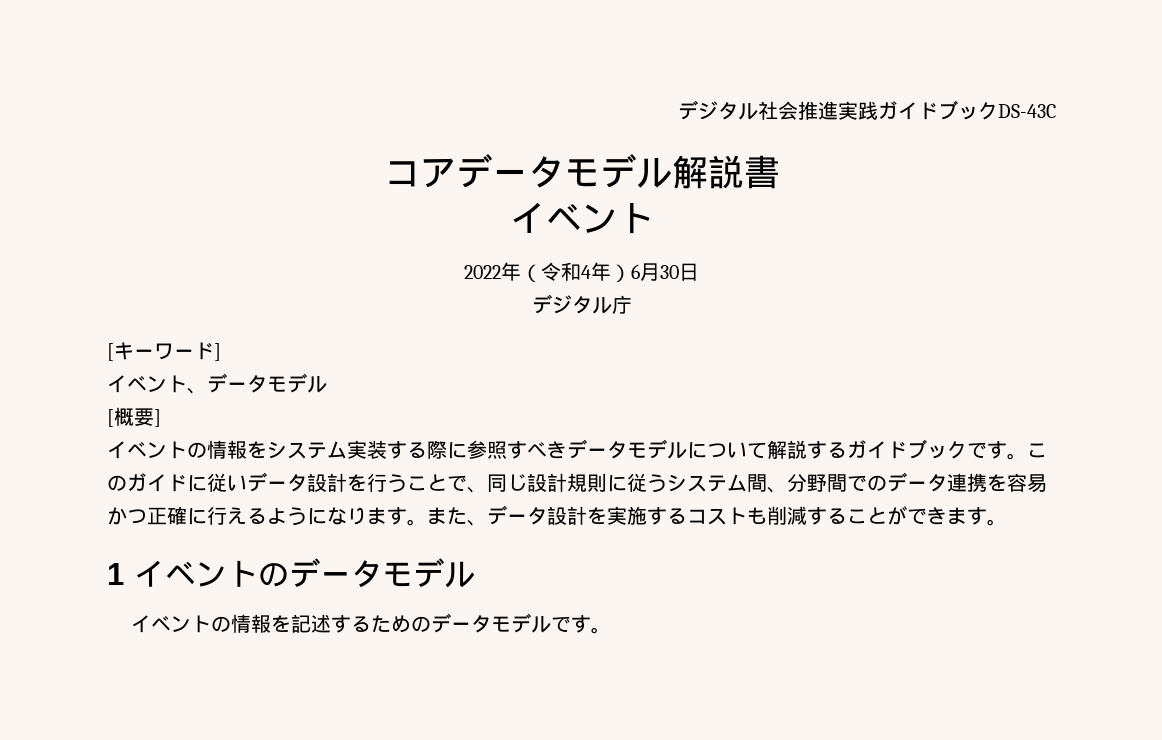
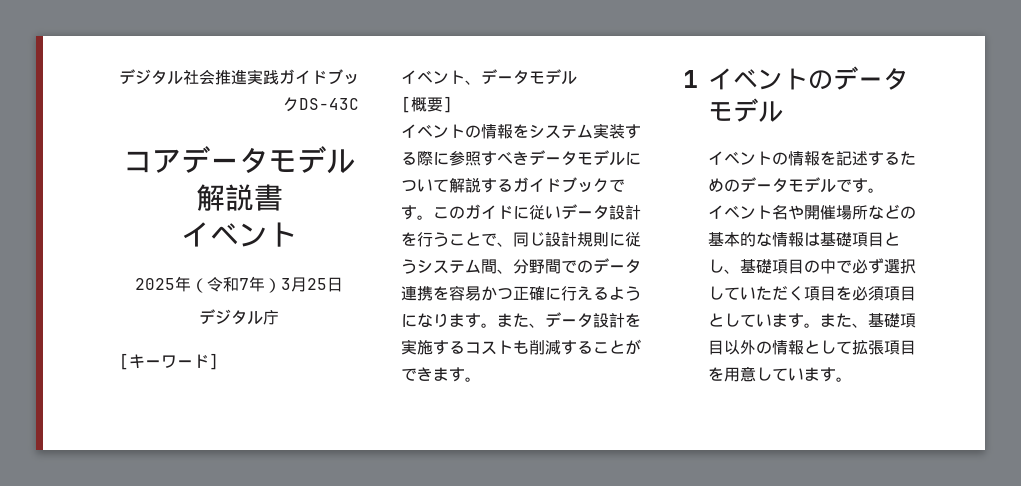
[464,265,501,279] 2022 -> [135,278,175,290] 2025
[581,262,679,283] 4年）6月30 -> [239,276,327,293] 7年）3月25
(612, 630) none -> [708,204,917,220] [708,232,901,247] [708,258,917,274] [708,286,917,301] [708,313,917,328] [708,340,917,355] [708,366,853,382] // イベント名や開催場所などの基本的な情報は基礎項目とし、基礎項目の中で必ず選択していただく項目を必須項目としています。また、基礎項目以外の情報として拡張項目を用意しています。

